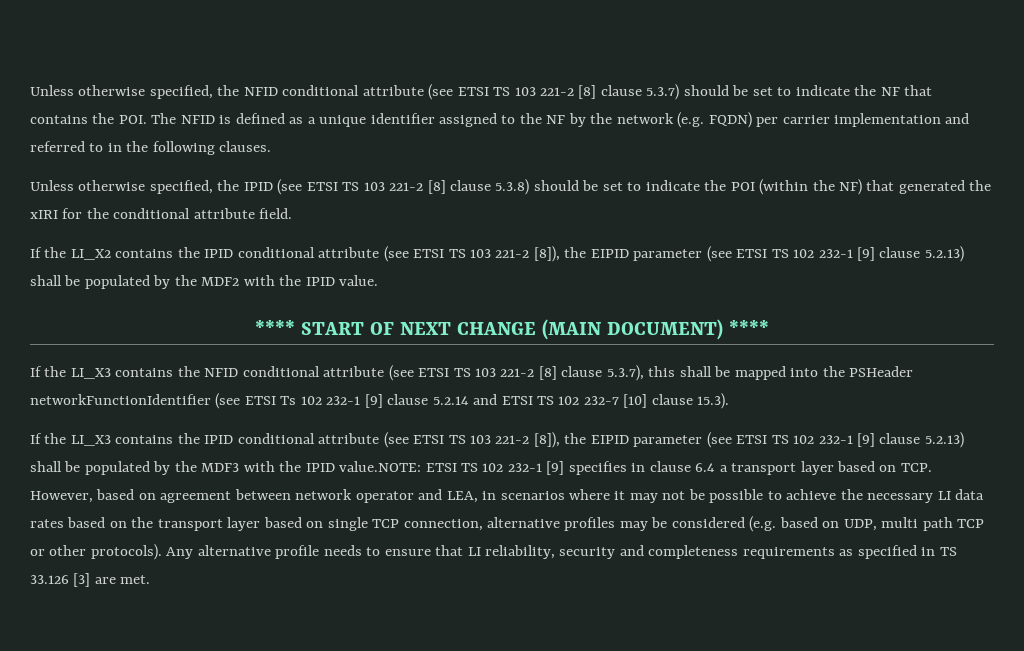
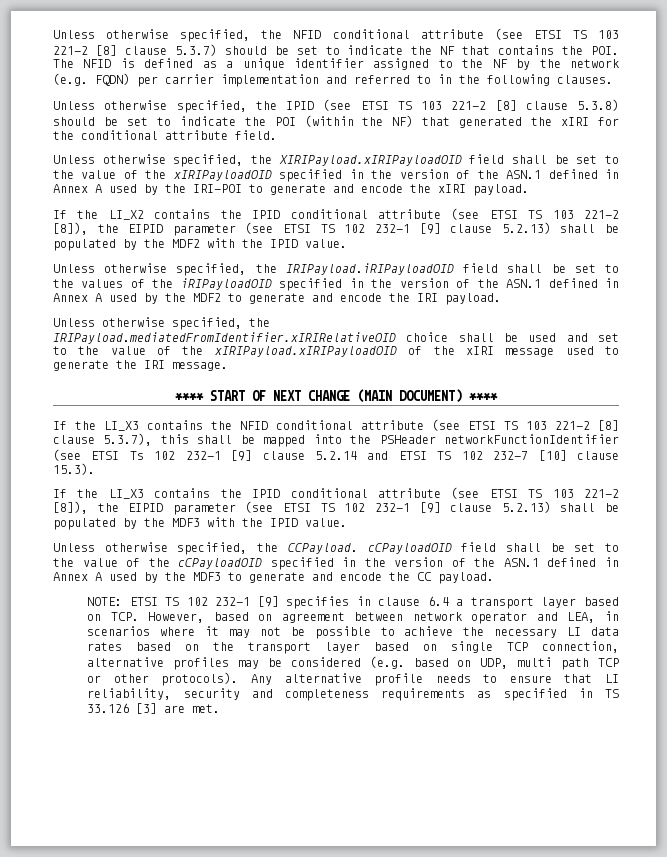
(293, 213) none -> [53,154,619,167] [53,169,619,182] [53,184,529,196] // Unless otherwise specified, the XIRIPayload.xIRIPayloadOID field shall be set to the value of the xIRIPayloadOID specified in the version of the ASN.1 defined in Annex A used by the IRI-POI to generate and encode the xIRI payload.
(379, 280) none -> [53,263,619,276] [53,278,619,291] [53,293,501,305] [53,317,270,330] [53,332,619,344] [53,346,619,357] [53,360,228,371] // Unless otherwise specified, the IRIPayload.iRIPayloadOID field shall be set to the values of the iRIPayloadOID specified in the version of the ASN.1 defined in Annex A used by the MDF2 to generate and encode the IRI payload. // Unless otherwise specified, the IRIPayload.mediatedFromIdentifier.xIRIRelativeOID choice shall be used and set to the value of the xIRIPayload.xIRIPayloadOID of the xIRI message used to generate the IRI message.
[339,461,422,472] value.NOTE: -> [305,518,347,527] [53,542,619,555] [53,557,620,570] [53,572,494,584] [87,597,123,606] value. // Unless otherwise specified, the CCPayload. cCPayloadOID field shall be set to the value of the cCPayloadOID specified in the version of the ASN.1 defined in Annex A used by the MDF3 to generate and encode the CC payload. // NOTE:

